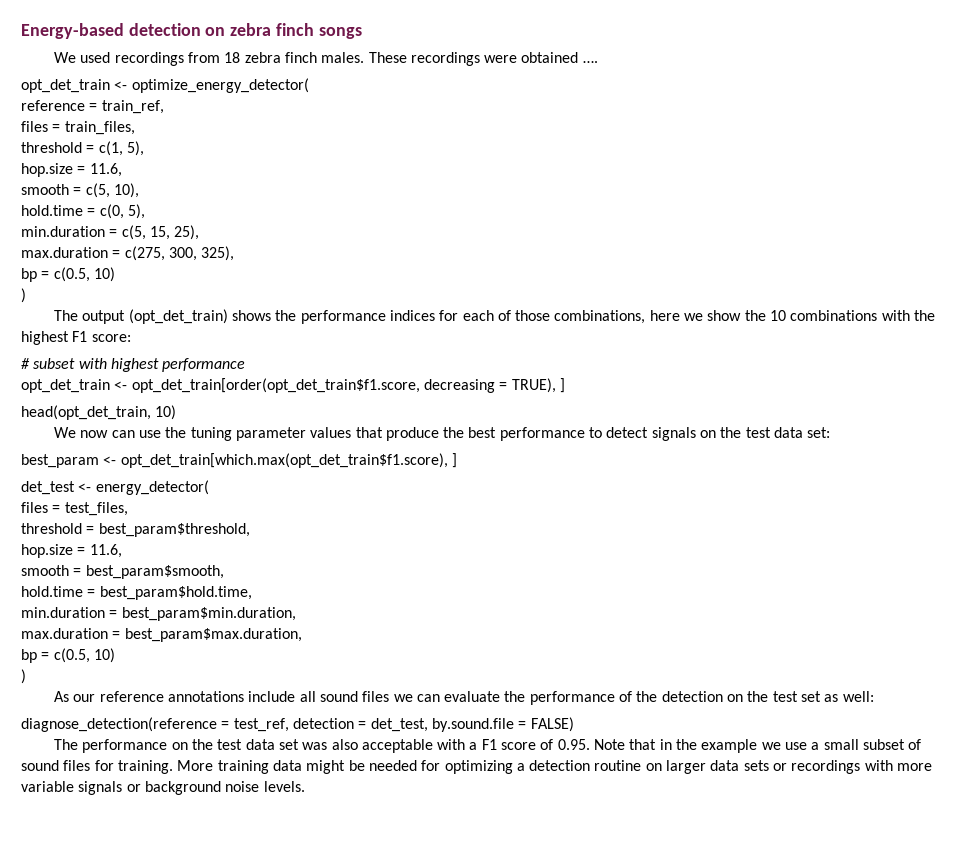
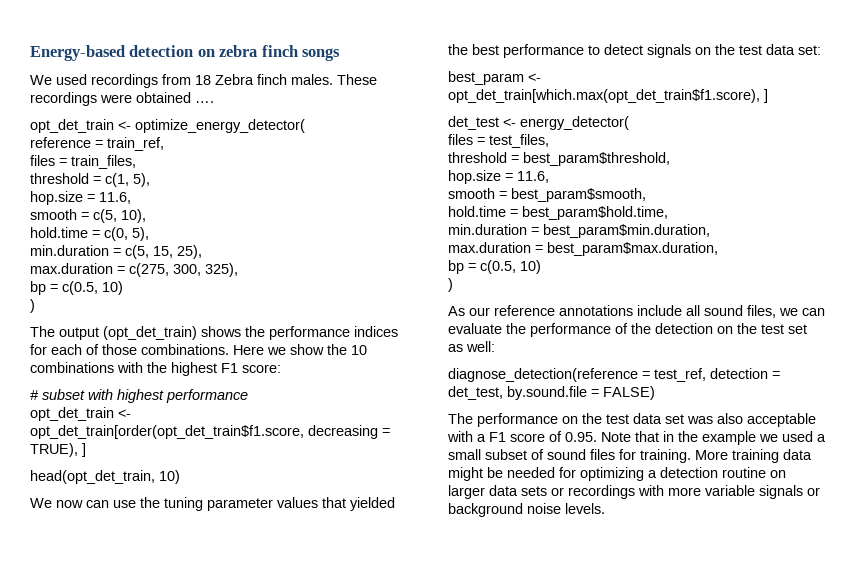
[244,52,281,63] zebra -> [215,74,254,85] Zebra
[554,310,680,324] combinations, here -> [141,344,264,355] combinations. Here
[385,427,439,441] produce -> [350,497,395,511] yielded
[362,691,390,702] files -> [747,305,776,318] files,
[784,742,807,750] use -> [782,431,813,442] used

